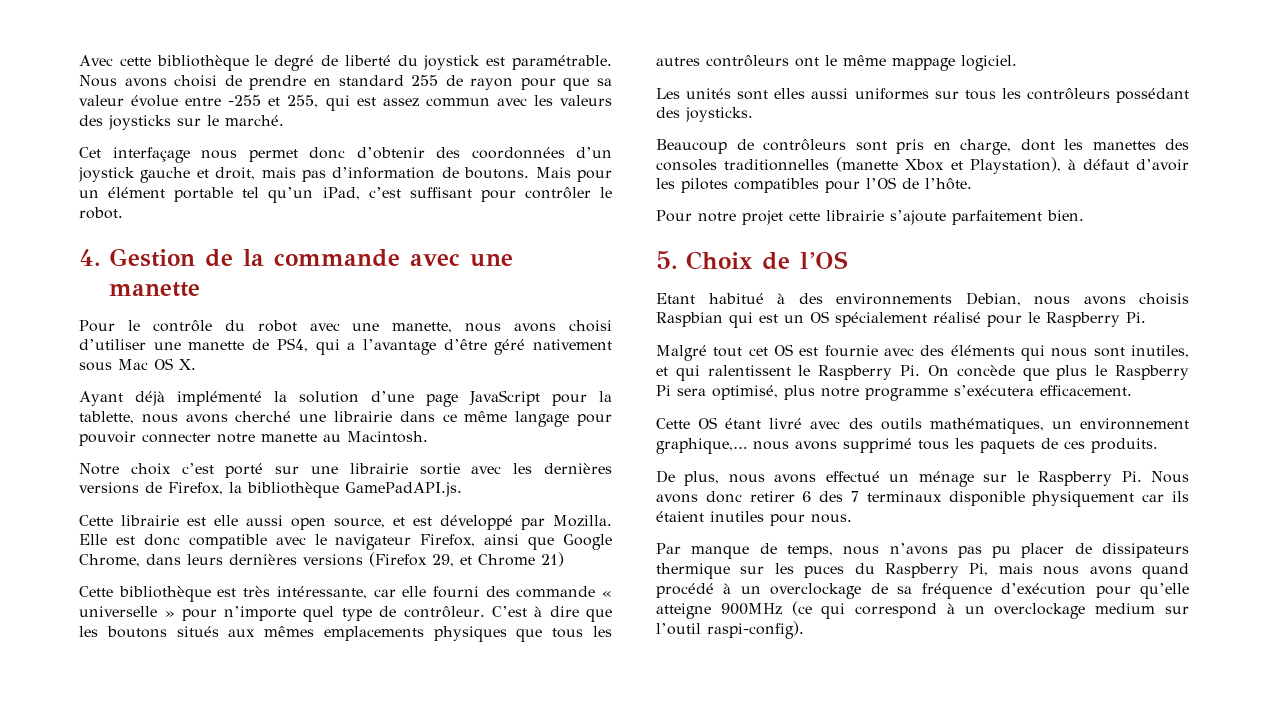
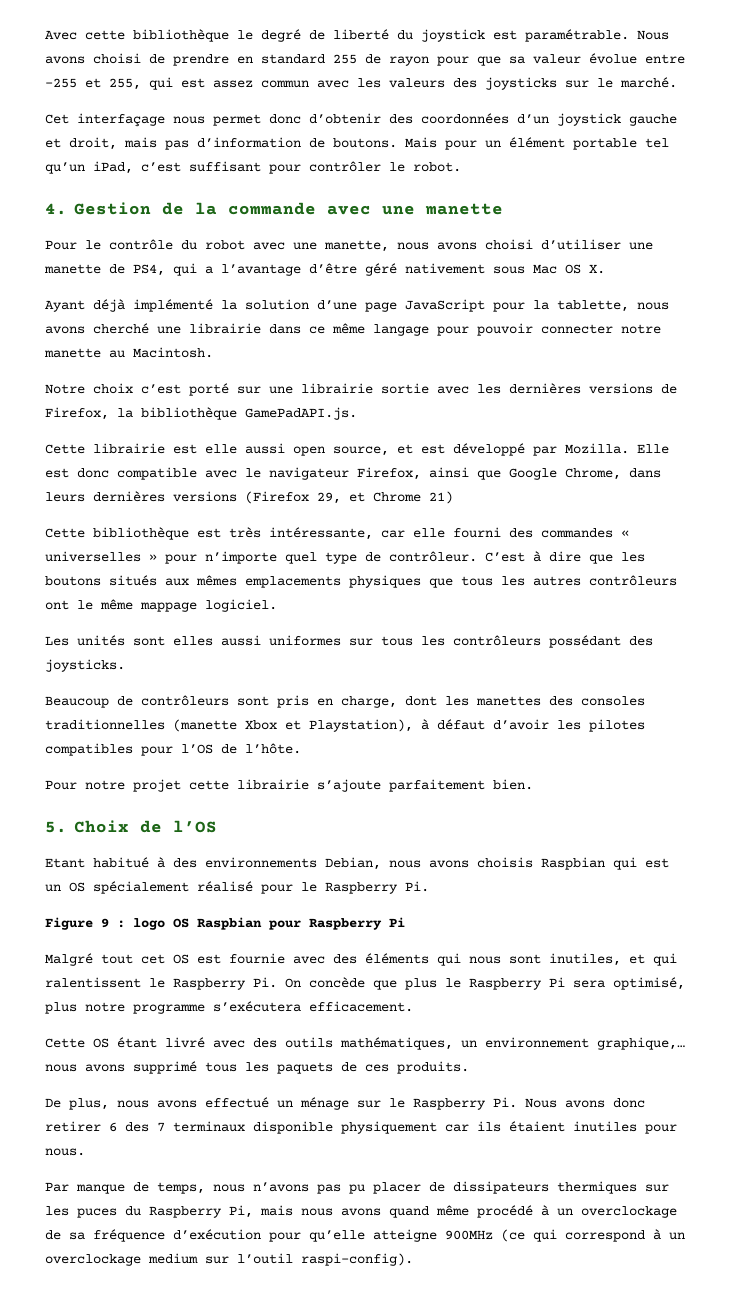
[516,586,612,598] [79,606,157,617] commande « universelle -> [541,528,629,538] [45,551,141,562] commandes « universelles
(1146, 317) none -> [45,917,405,930] // Figure 9 : logo OS Raspbian pour Raspberry Pi
[656,563,730,579] thermique -> [557,1181,637,1194] thermiques
(1189, 571) none -> [436,1205,469,1216] même

